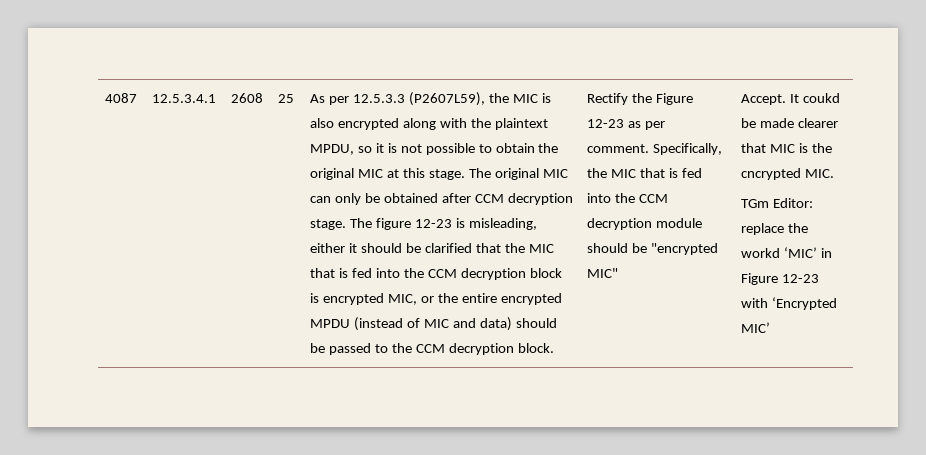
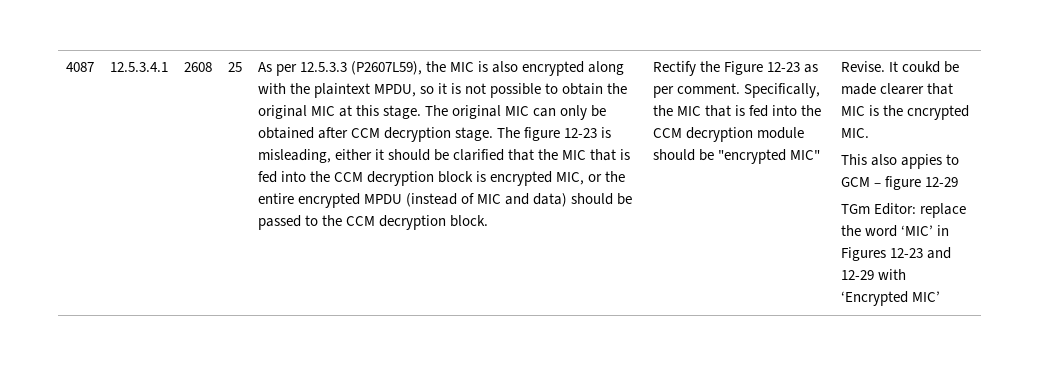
[741,94,787,105] Accept. -> [840,61,885,72] Revise.
(835, 173) none -> [840,154,959,169] [840,176,958,190] // This also appies to GCM – figure 12-29
[741,248,781,258] workd -> [864,225,897,237] word
[741,273,820,285] Figure 12-23 -> [840,247,951,261] [840,270,874,280] Figures 12-23 and 12-29

